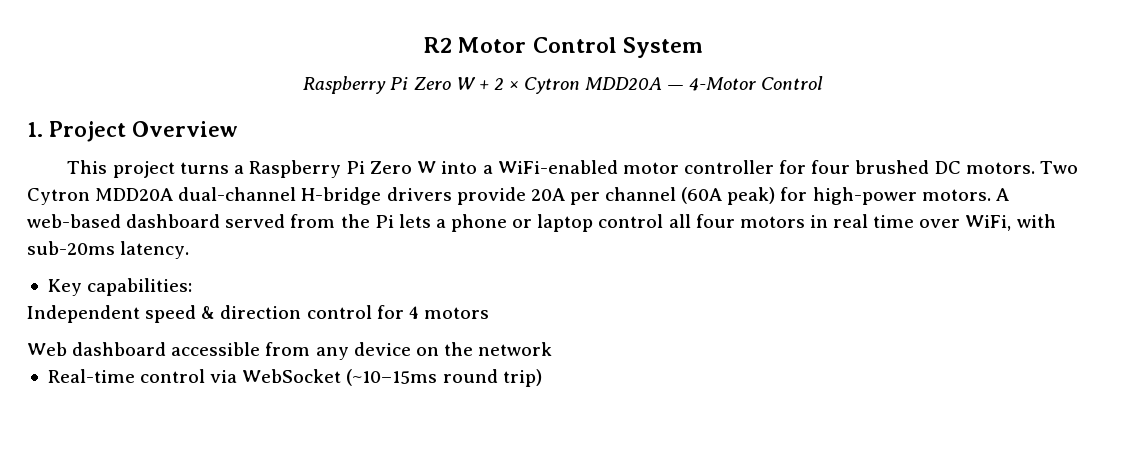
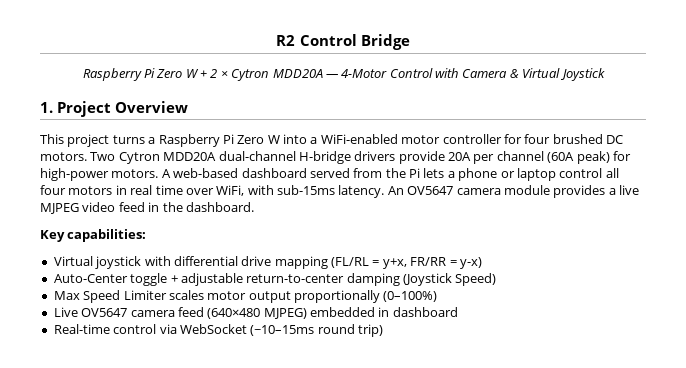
[458,37,703,58] Motor Control System -> [299,34,410,50] Control Bridge
(823, 83) none -> [435,68,605,81] with Camera & Virtual Joystick
[27,241,115,255] sub-20ms -> [277,185,335,195] sub-15ms
[47,278,193,296] [27,305,489,323] [27,342,553,360] // Key capabilities: // Independent speed & direction control for 4 motors // Web dashboard accessible from any device on the network -> [387,185,639,198] [40,202,254,214] [40,229,147,242] [53,256,482,269] [53,273,497,286] [53,290,438,303] [53,307,458,319] An OV5647 camera module provides a live MJPEG video feed in the dashboard. // Key capabilities: // Virtual joystick with differential drive mapping (FL/RL = y+x, FR/RR = y-x) // Auto-Center toggle + adjustable return-to-center damping (Joystick Speed) // Max Speed Limiter scales motor output proportionally (0–100%) // Live OV5647 camera feed (640×480 MJPEG) embedded in dashboard

